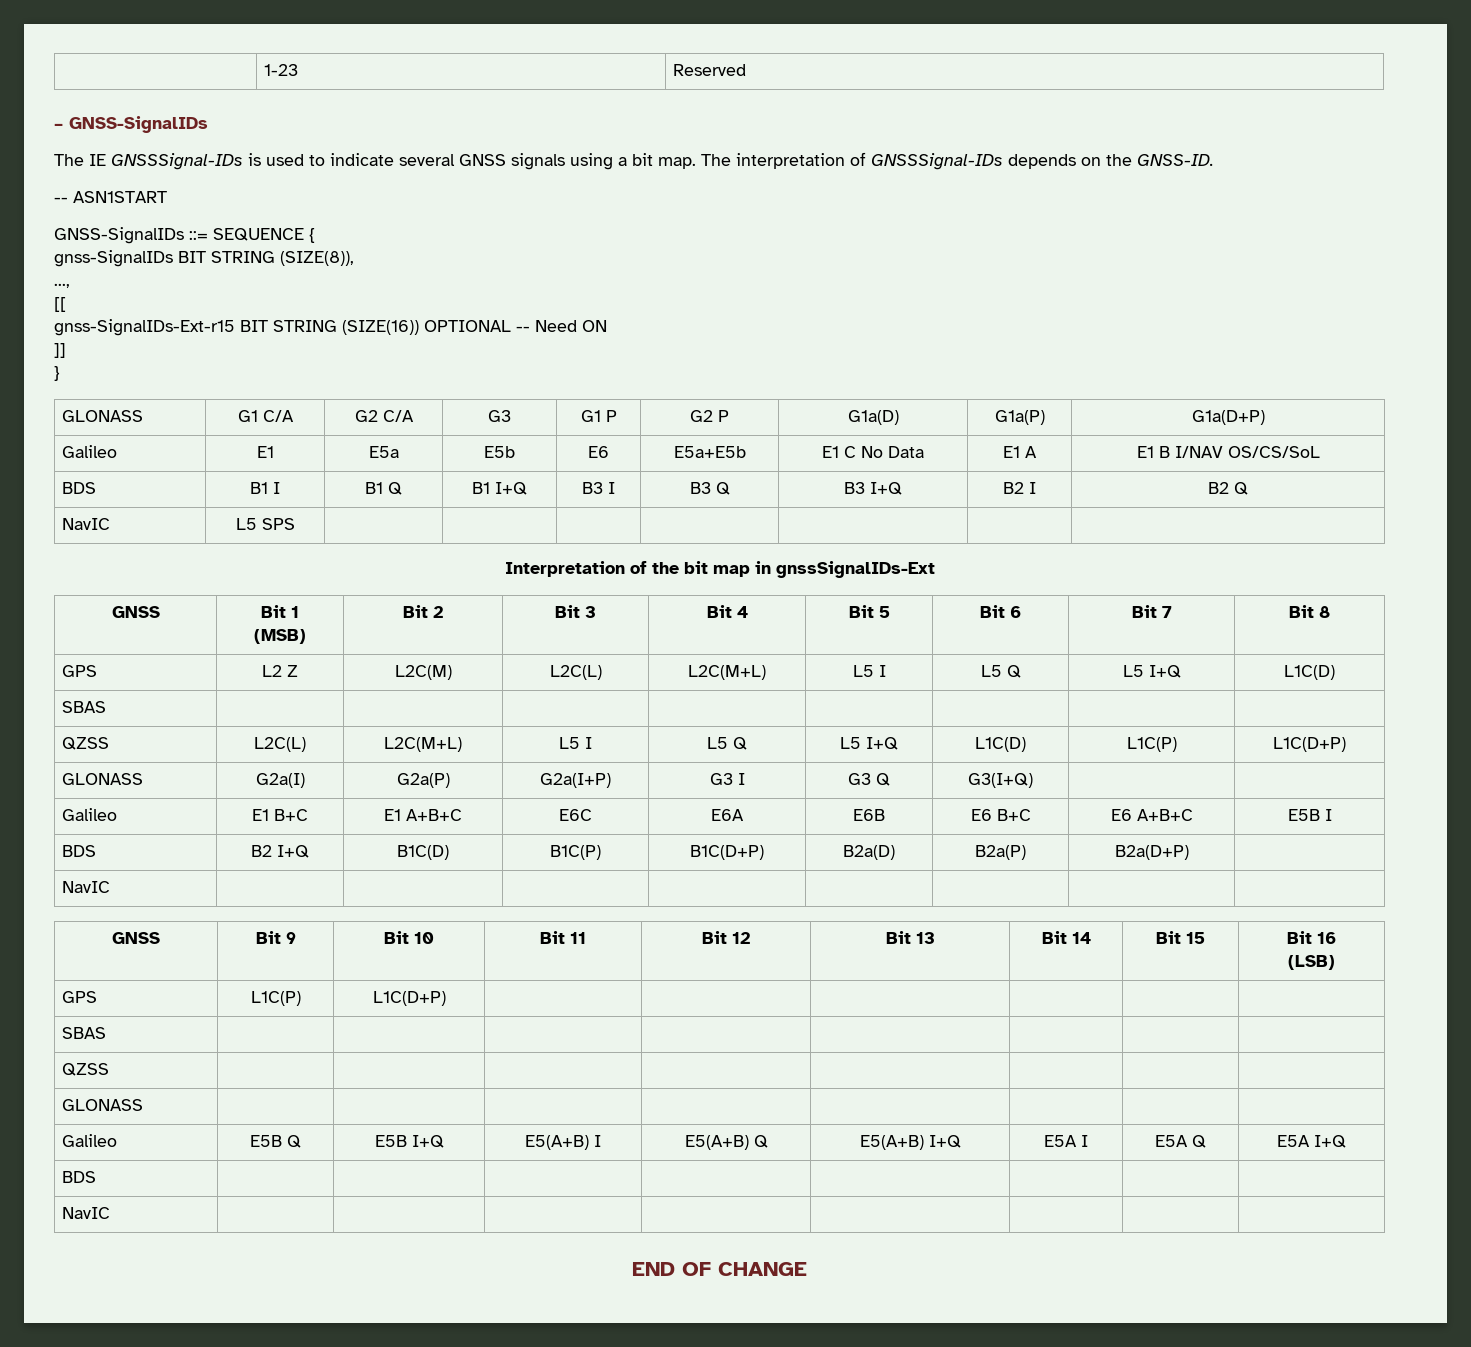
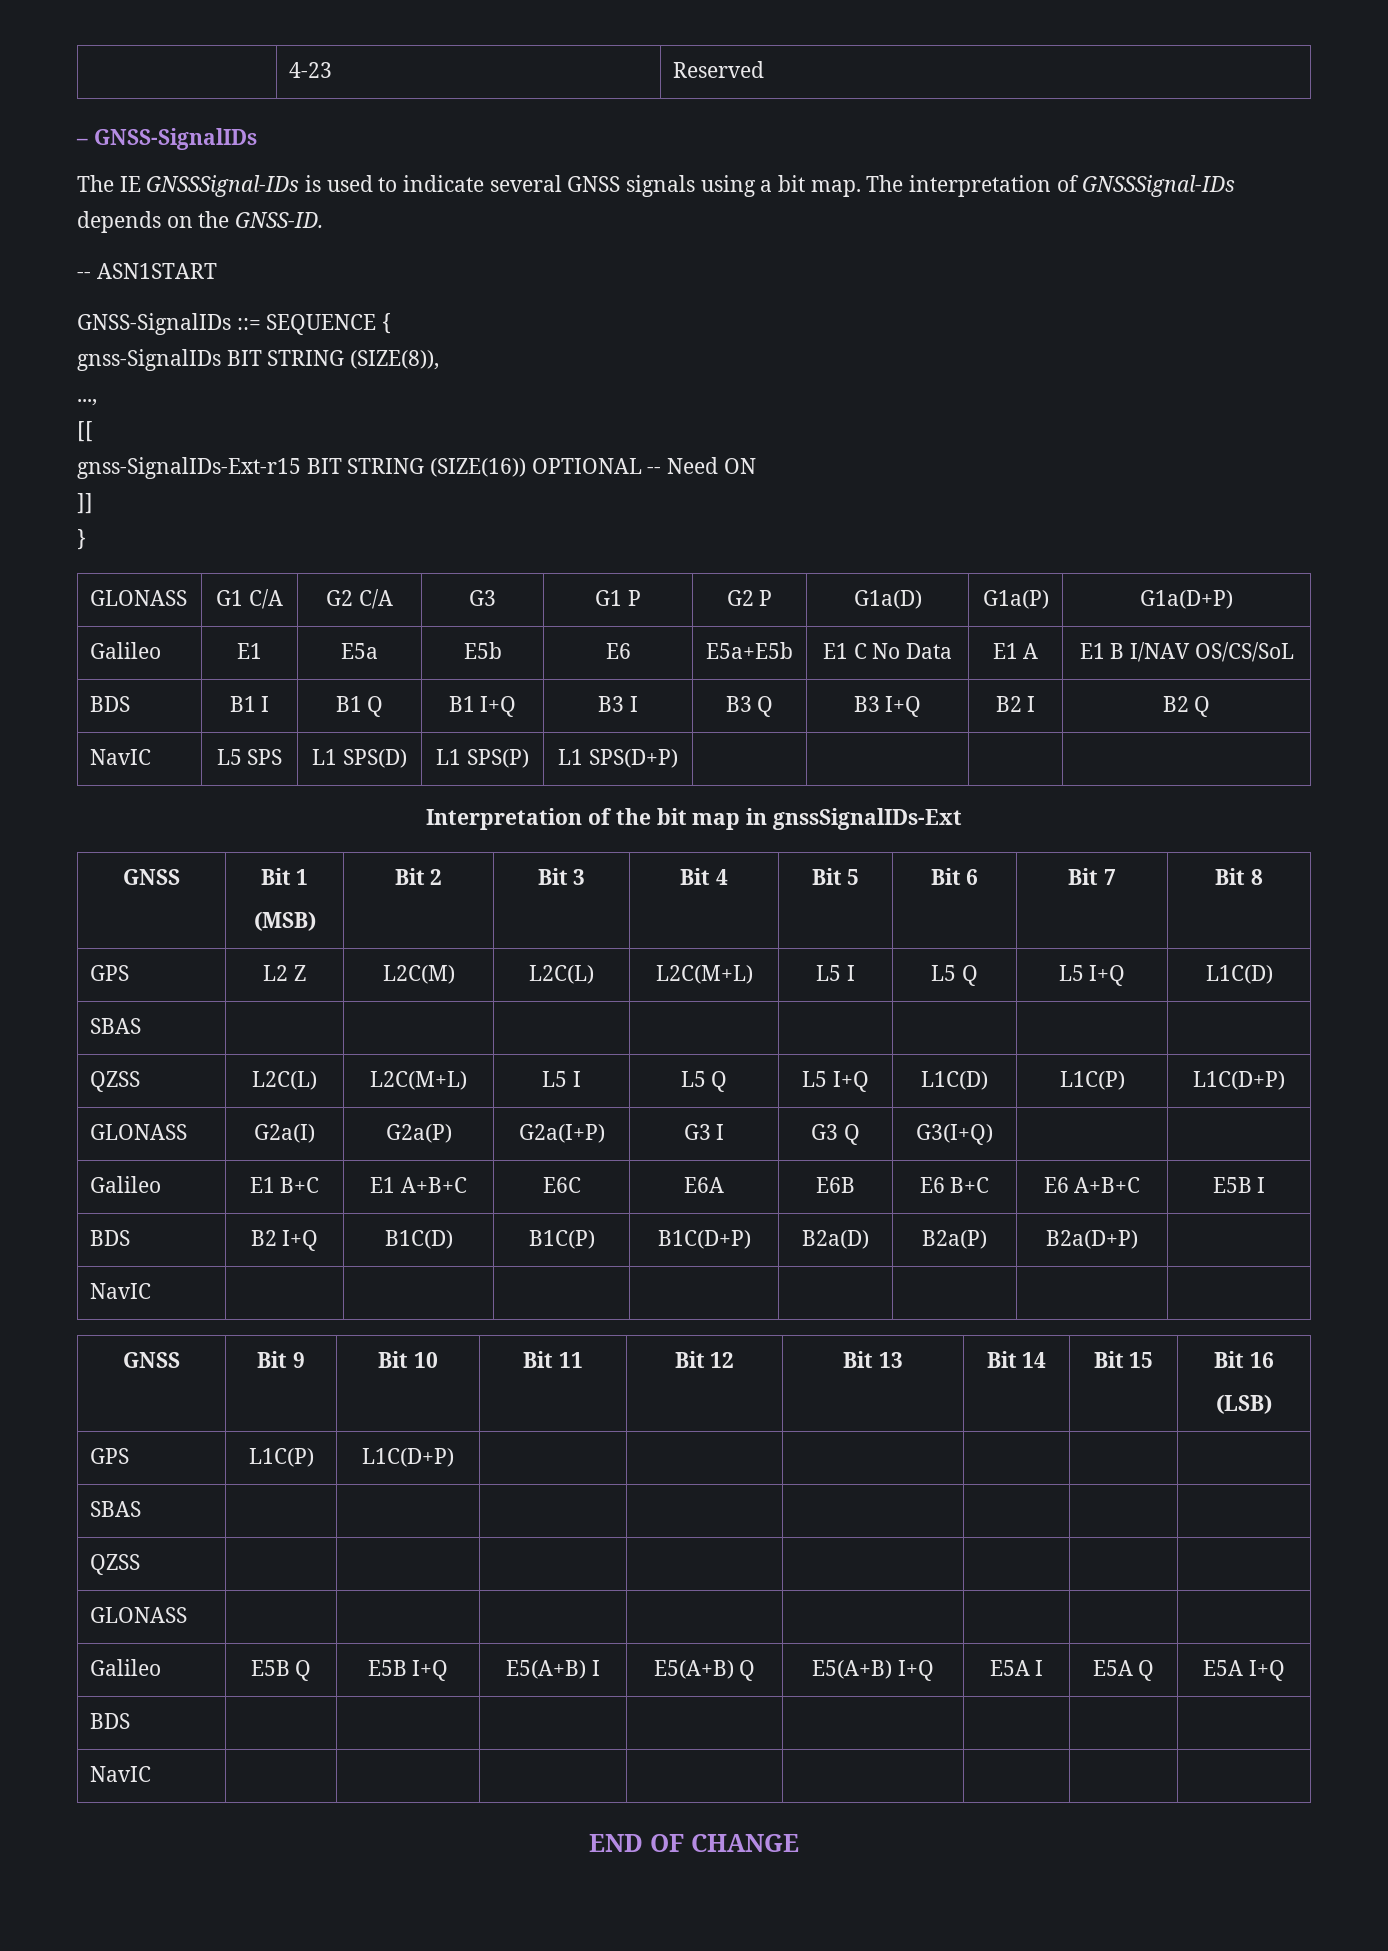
[264,64,299,76] | 1-23 -> [288,62,332,78] | 4-23
(295, 524) | | -> [312,749,407,768] [436,749,529,768] [558,749,678,768] L1 SPS(D) | L1 SPS(P) | L1 SPS(D+P)

